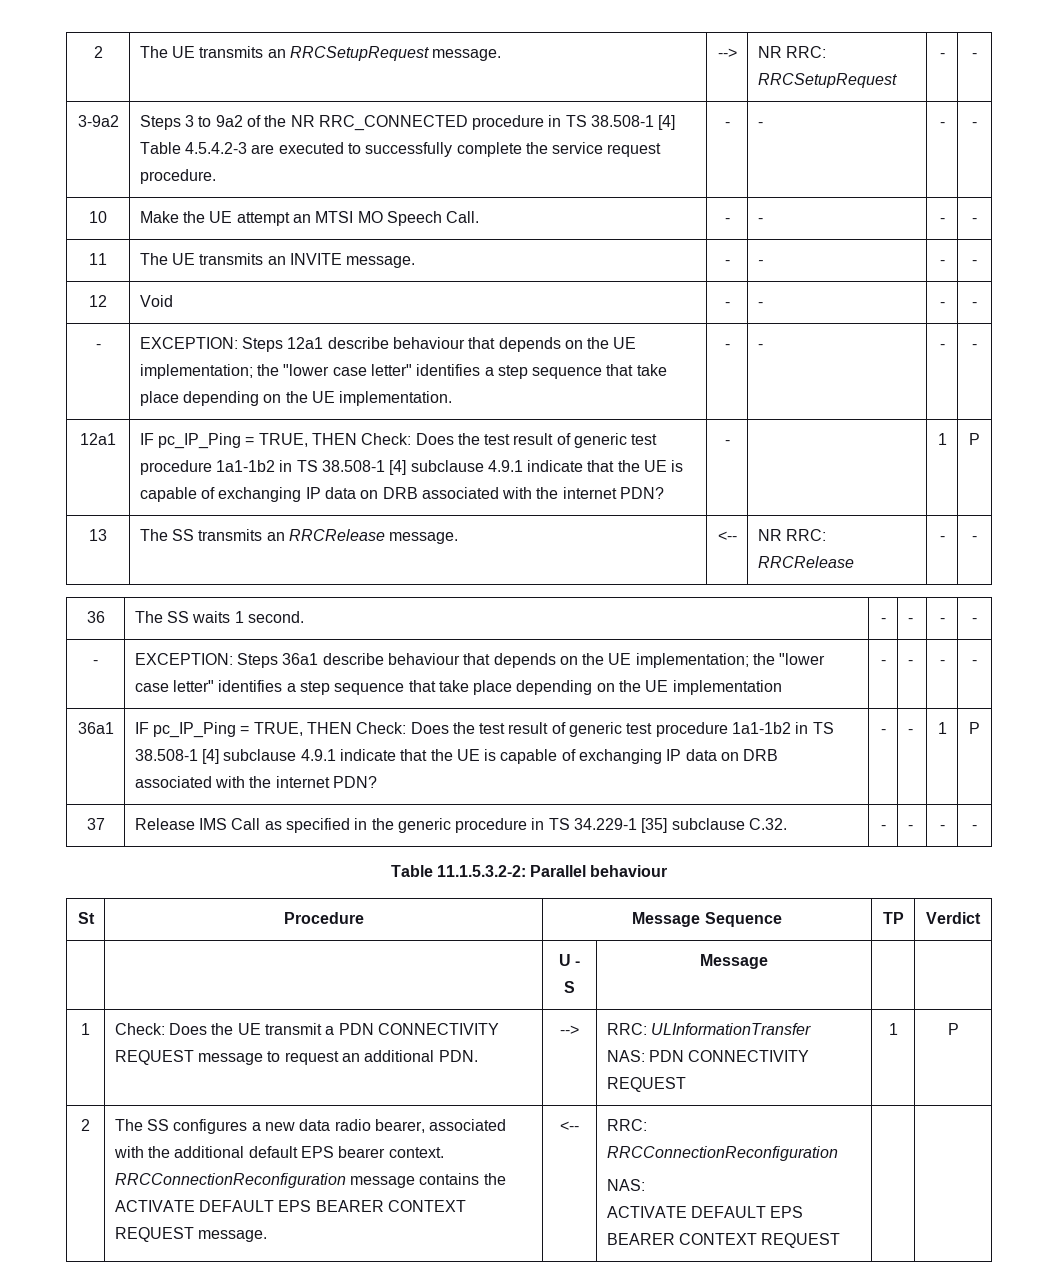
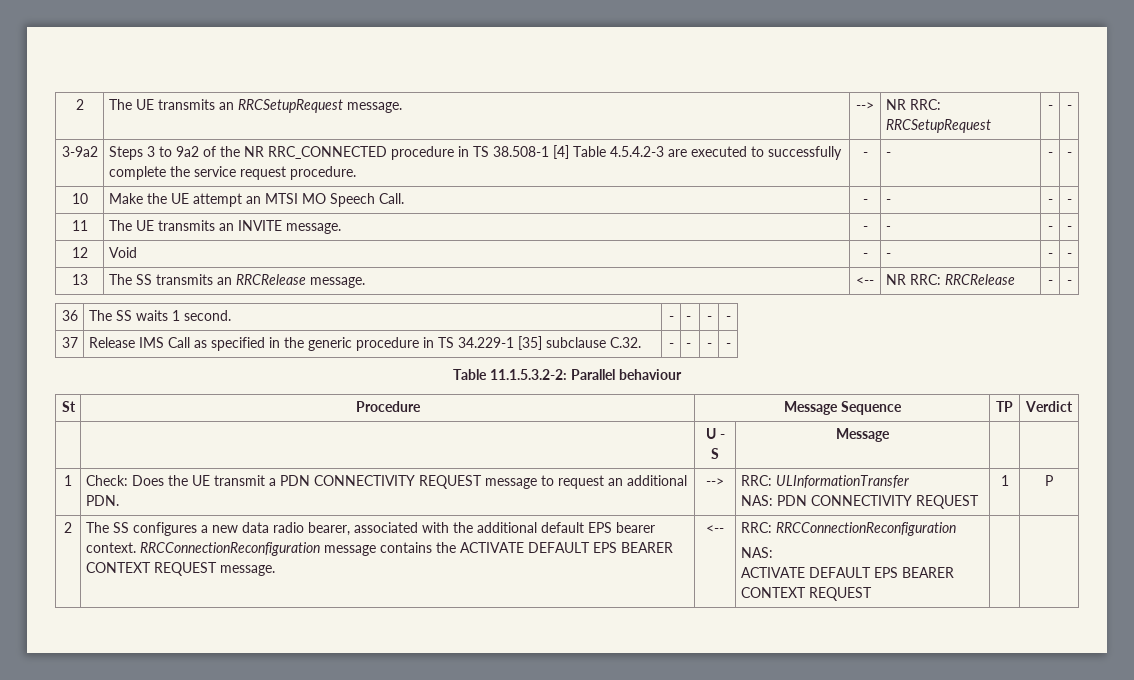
[95,344,101,349] [139,337,637,352] [139,364,667,379] [139,391,453,406] [724,344,730,349] [757,344,763,349] [939,344,945,349] [972,344,977,349] [80,433,116,445] [139,433,658,449] [139,460,684,475] [139,487,665,502] [724,440,730,445] [937,433,947,445] [969,433,980,445] // - | EXCEPTION: Steps 12a1 describe behaviour that depends on the UE implementation; the "lower case letter" identifies a step sequence that take place depending on the UE implementation. | - | - | - | - // 12a1 | IF pc_IP_Ping = TRUE, THEN Check: Does the test result of generic test procedure 1a1-1b2 in TS 38.508-1 [4] subclause 4.9.1 indicate that the UE is capable of exchanging IP data on DRB associated with the internet PDN? | - | | 1 | P -> (1072, 255) none
[93,660,98,665] [134,653,826,668] [134,680,782,695] [880,660,886,665] [907,660,913,665] [939,660,945,665] [972,660,977,665] [77,722,114,734] [134,722,834,738] [134,749,779,764] [134,776,377,788] [880,729,886,734] [907,729,913,734] [937,722,947,734] [969,722,980,734] // - | EXCEPTION: Steps 36a1 describe behaviour that depends on the UE implementation; the "lower case letter" identifies a step sequence that take place depending on the UE implementation | - | - | - | - // 36a1 | IF pc_IP_Ping = TRUE, THEN Check: Does the test result of generic test procedure 1a1-1b2 in TS 38.508-1 [4] subclause 4.9.1 indicate that the UE is capable of exchanging IP data on DRB associated with the internet PDN? | - | - | 1 | P -> (731, 318) none

